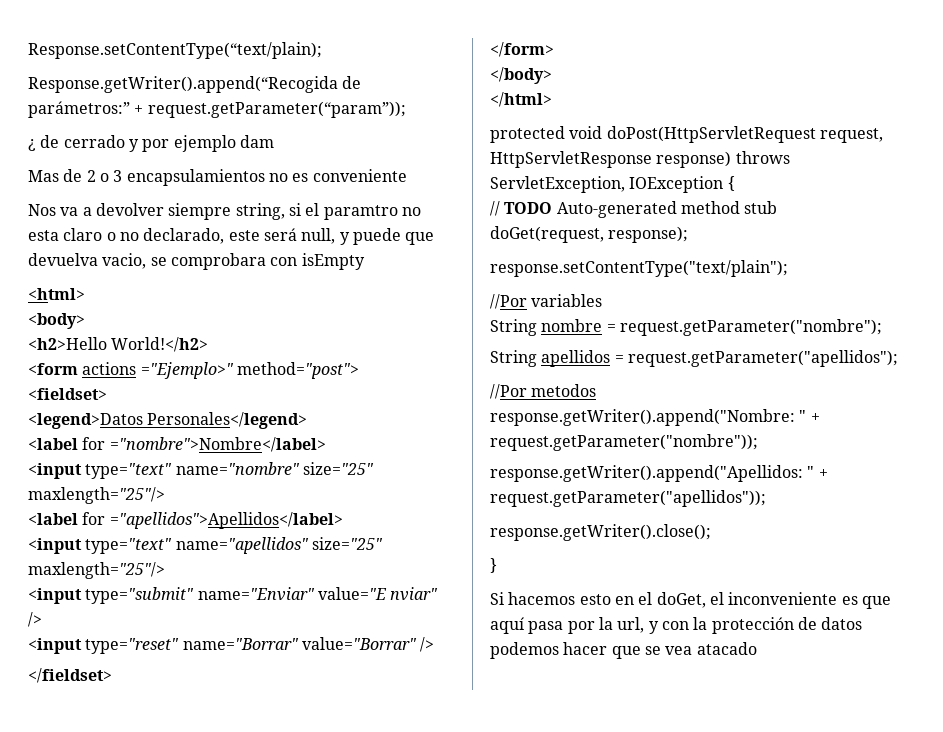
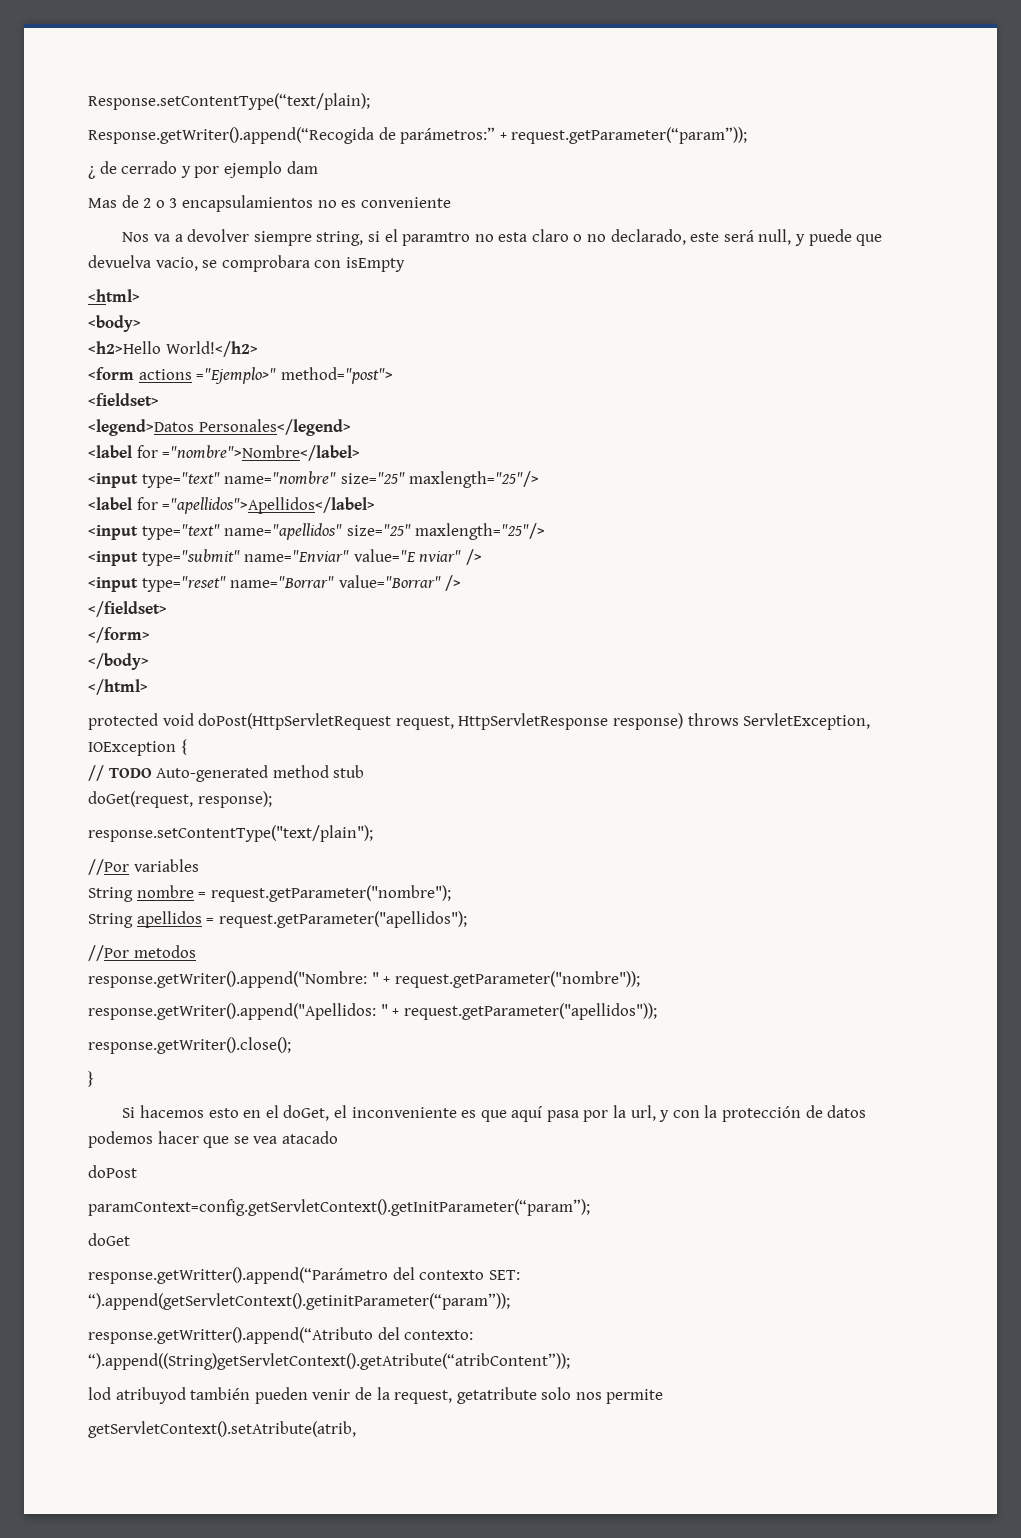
(757, 648) none -> [88,1165,137,1178] [88,1199,590,1216] [88,1233,130,1246] [88,1267,520,1284] [88,1293,510,1310] [88,1327,474,1344] [88,1353,570,1370] [88,1387,664,1404] [88,1421,356,1438] // doPost // paramContext=config.getServletContext().getInitParameter(“param”); // doGet // response.getWritter().append(“Parámetro del contexto SET: “).append(getServletContext().getinitParameter(“param”)); // response.getWritter().append(“Atributo del contexto: “).append((String)getServletContext().getAtribute(“atribContent”)); // lod atribuyod también pueden venir de la request, getatribute solo nos permite // getServletContext().setAtribute(atrib,

